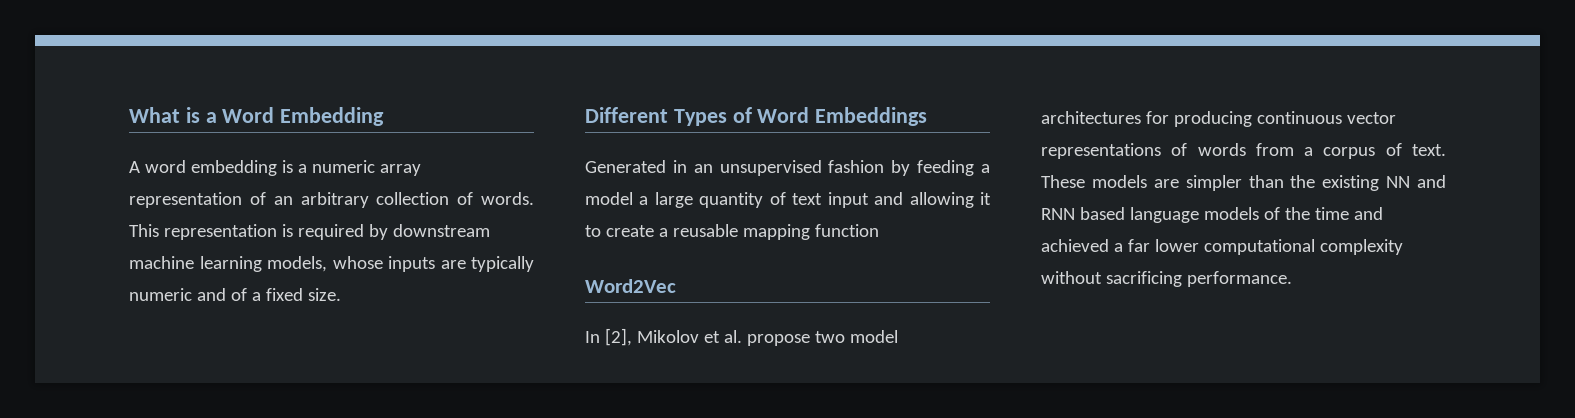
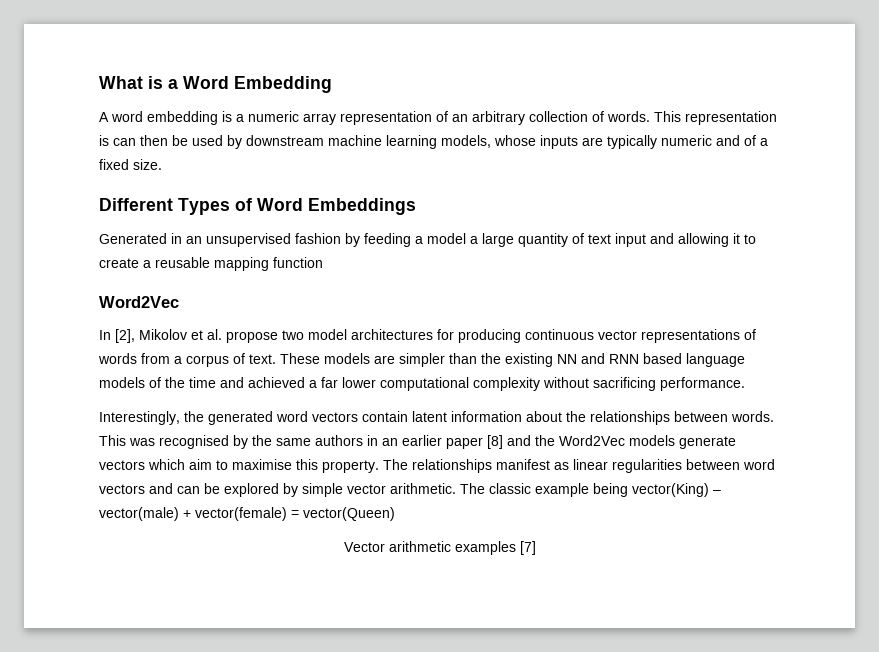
[297,224,364,240] required -> [113,135,223,146] can then be used
(1292, 279) none -> [99,411,774,425] [99,435,736,449] [99,459,775,473] [99,483,721,497] [99,507,395,521] [343,541,536,555] // Interestingly, the generated word vectors contain latent information about the relationships between words. This was recognised by the same authors in an earlier paper [8] and the Word2Vec models generate vectors which aim to maximise this property. The relationships manifest as linear regularities between word vectors and can be explored by simple vector arithmetic. The classic example being vector(King) – vector(male) + vector(female) = vector(Queen) // Vector arithmetic examples [7]

